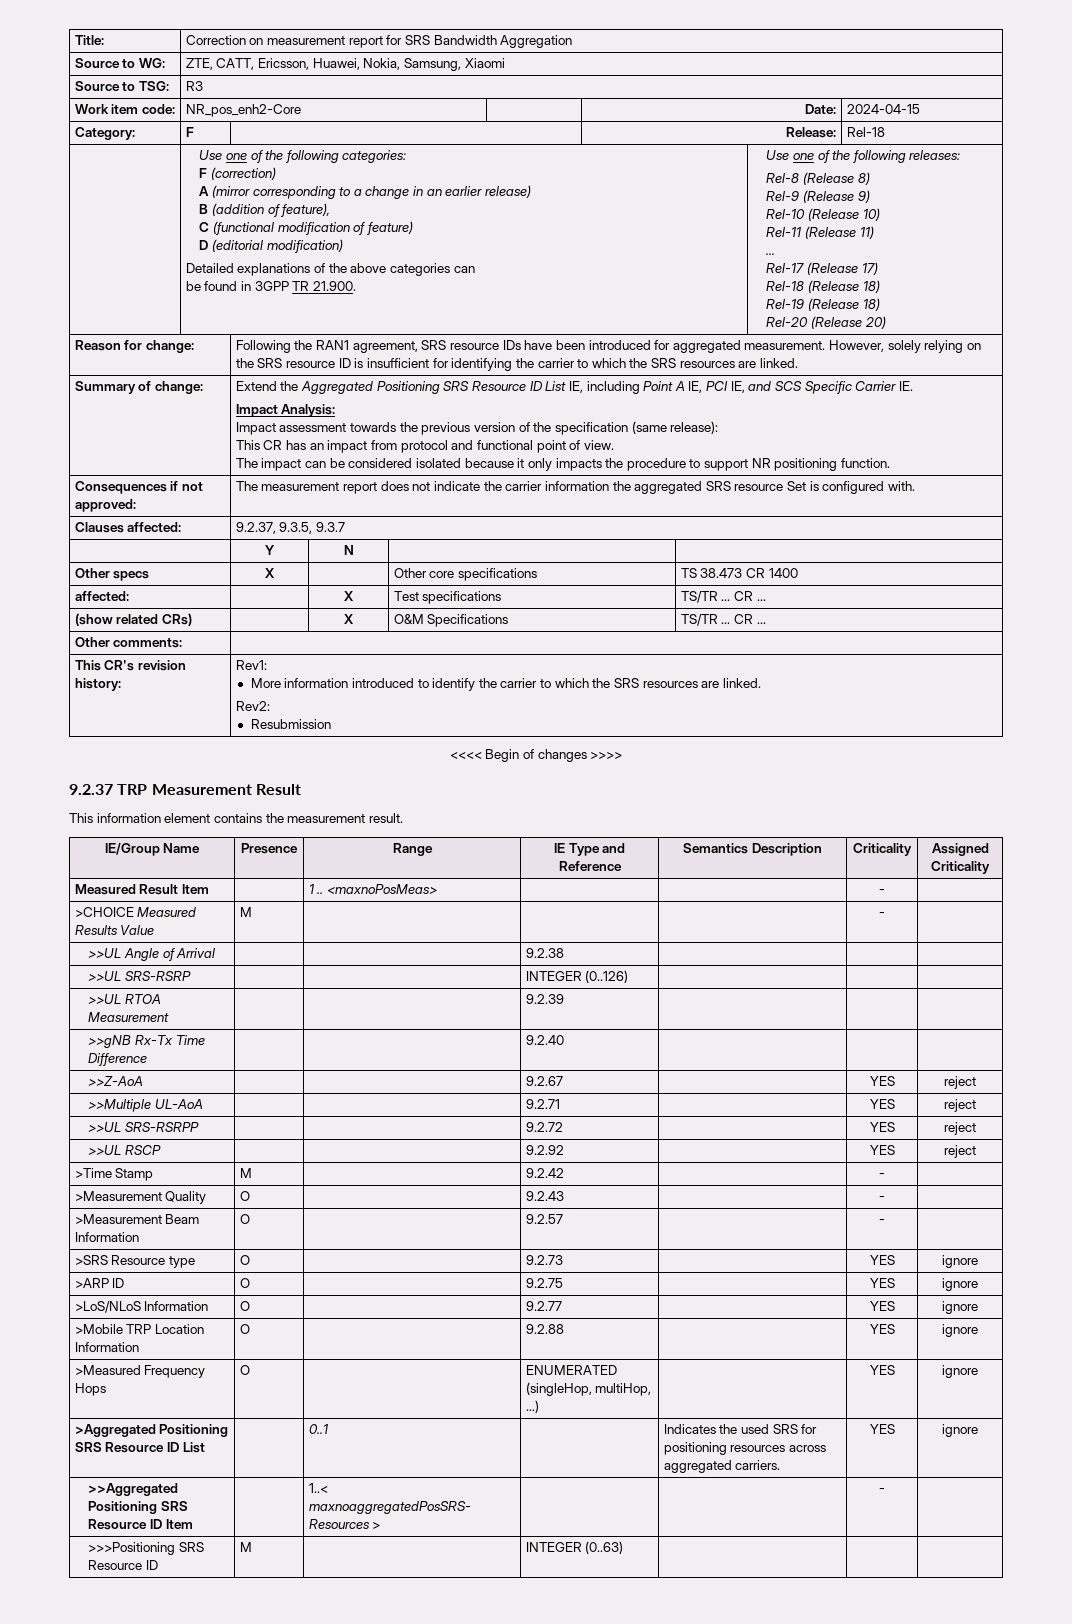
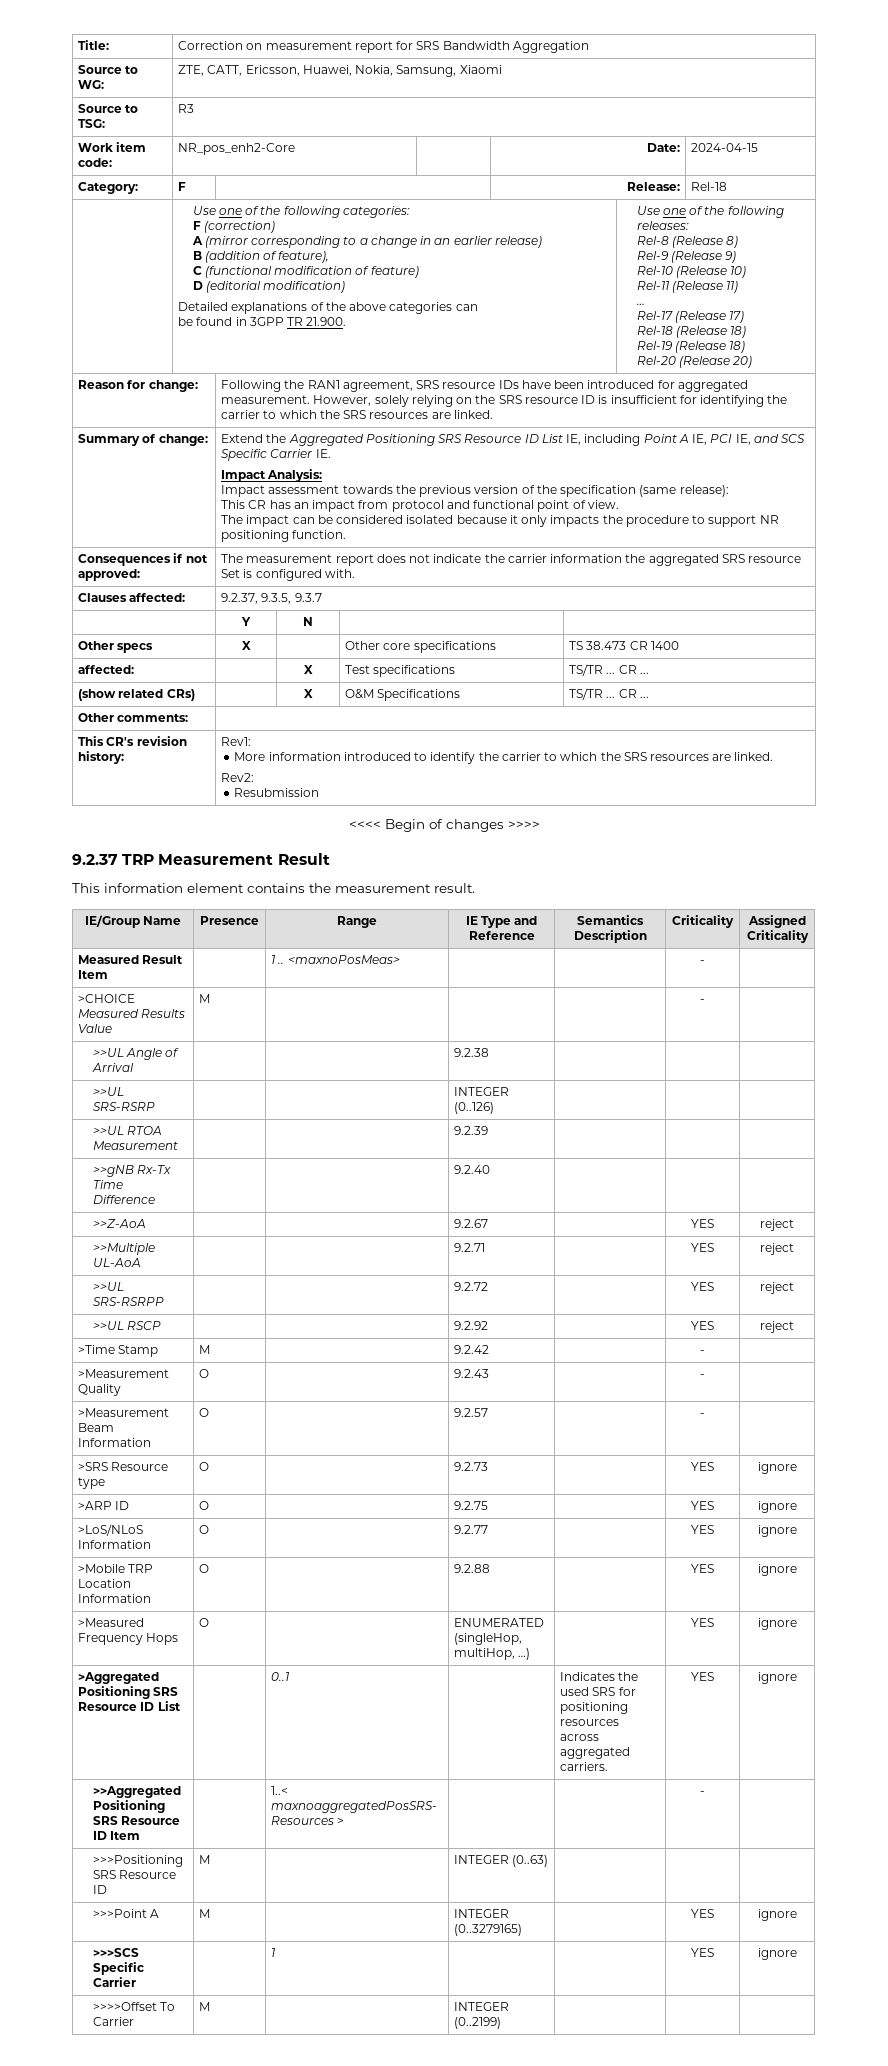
(624, 1547) none -> [92,1909,159,1918] [199,1909,211,1918] [454,1909,510,1918] [454,1924,523,1936] [691,1909,714,1918] [757,1909,797,1921] [92,1948,139,1957] [92,1962,144,1975] [92,1977,136,1987] [271,1948,276,1957] [691,1948,714,1957] [757,1948,797,1960] [92,2002,175,2011] [92,2017,134,2026] [199,2002,211,2011] [454,2002,510,2011] [454,2017,502,2029] // >>>Point A | M | | INTEGER (0..3279165) | | YES | ignore // >>>SCS Specific Carrier | | 1 | | | YES | ignore // >>>>Offset To Carrier | M | | INTEGER (0..2199) | | |

